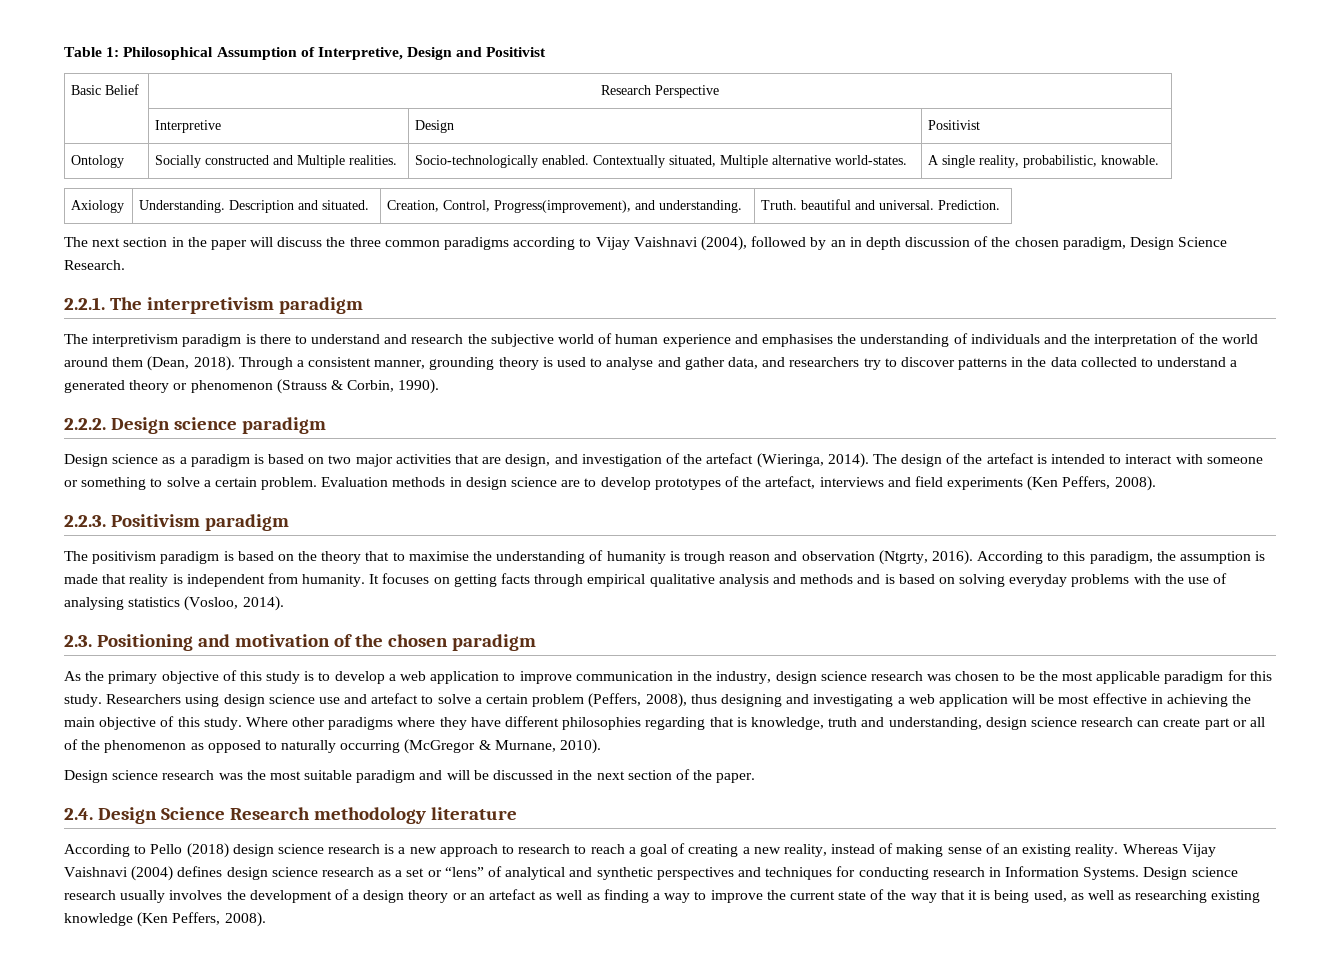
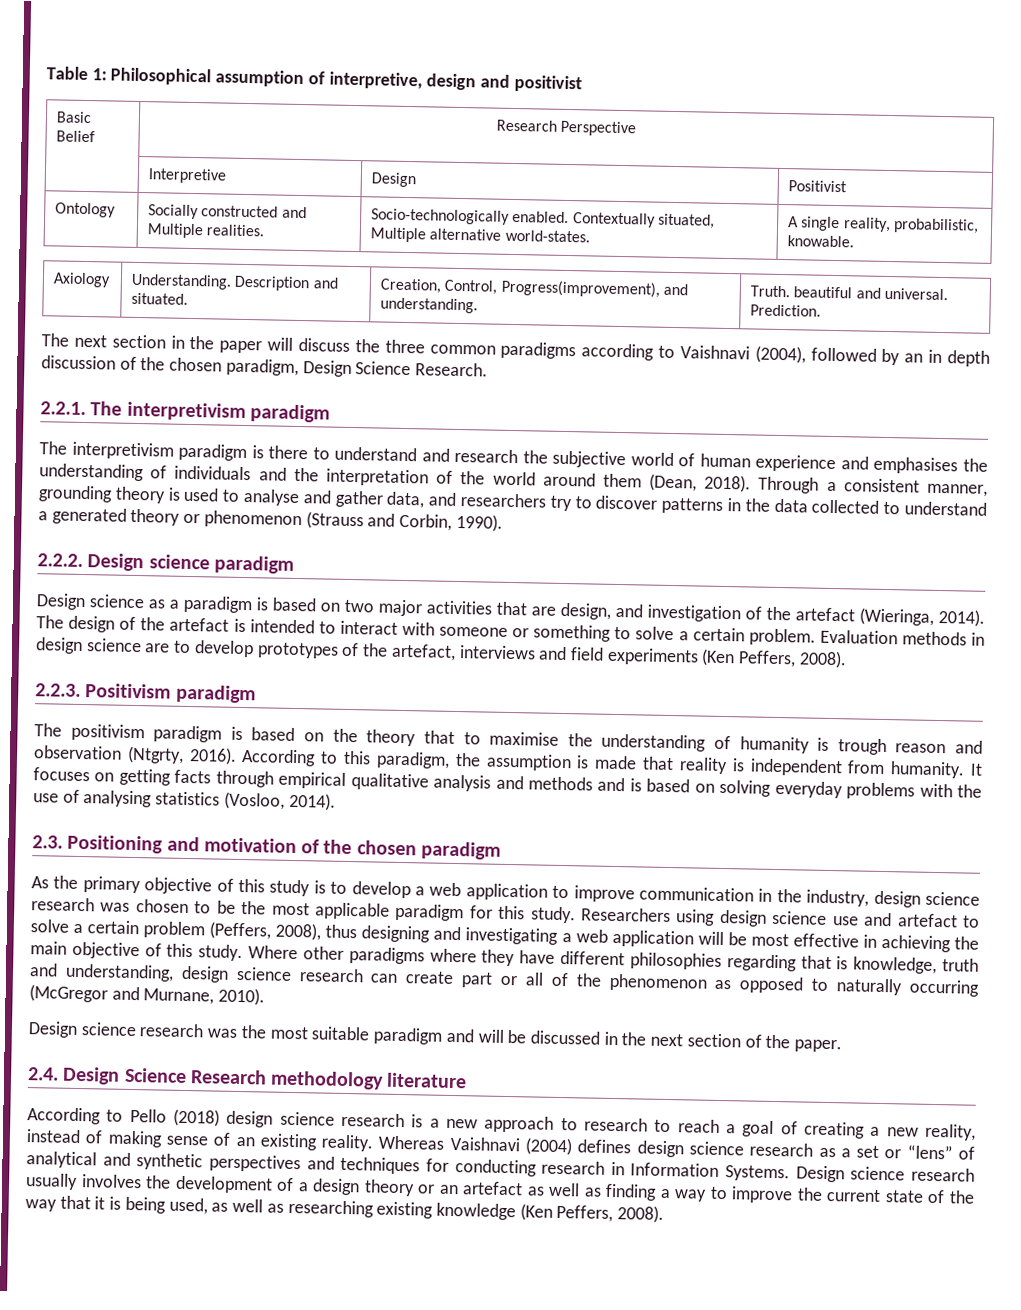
[216,47,547,60] Assumption of Interpretive, Design and Positivist -> [215,69,582,93] assumption of interpretive, design and positivist
[595,237,630,250] Vijay -> (676, 352) none
[330,380,343,390] & -> [367,513,396,527] and
[478,740,491,750] & -> [111,986,140,1001] and
[1181,844,1216,857] Vijay -> (445, 1142) none

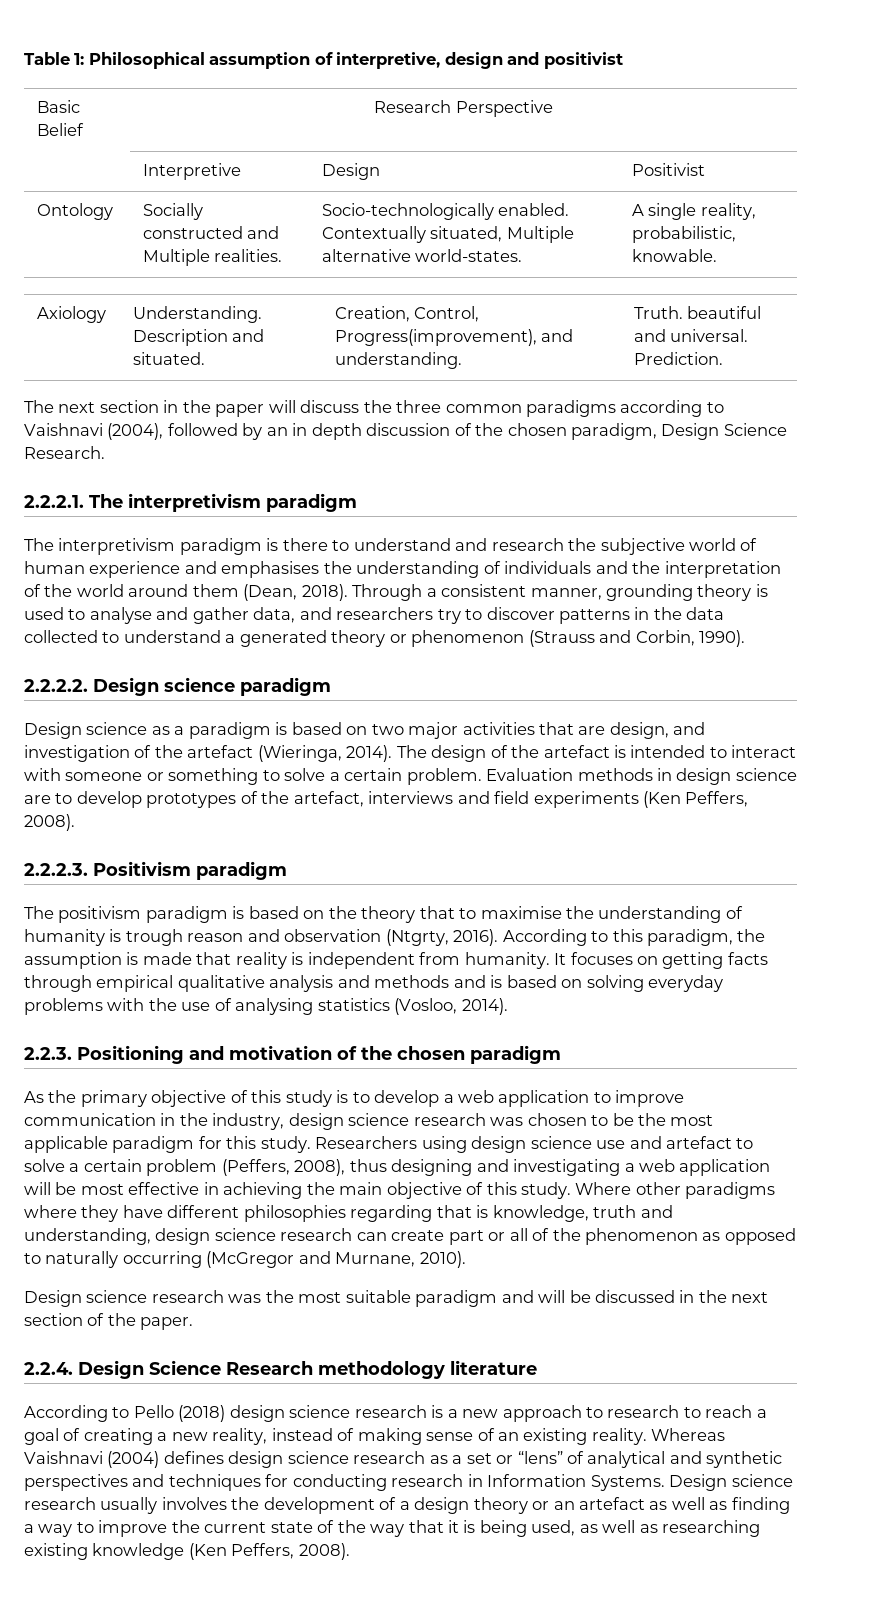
[40,401,86,416] 2.2.1. -> [24,495,84,508] 2.2.2.1.
[37,553,83,567] 2.2.2. -> [24,679,88,692] 2.2.2.2.
[35,683,81,697] 2.2.3. -> [24,863,88,876] 2.2.2.3.
[32,835,63,849] 2.3. -> [24,1047,72,1060] 2.2.3.
[27,1067,59,1081] 2.4. -> [24,1362,73,1375] 2.2.4.

